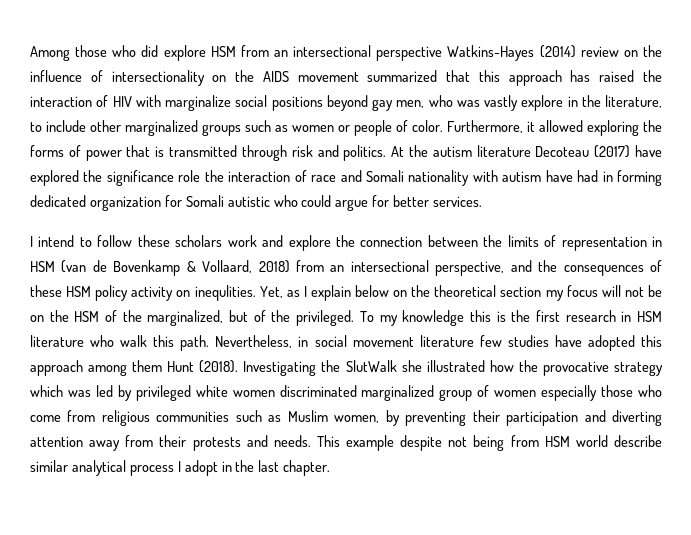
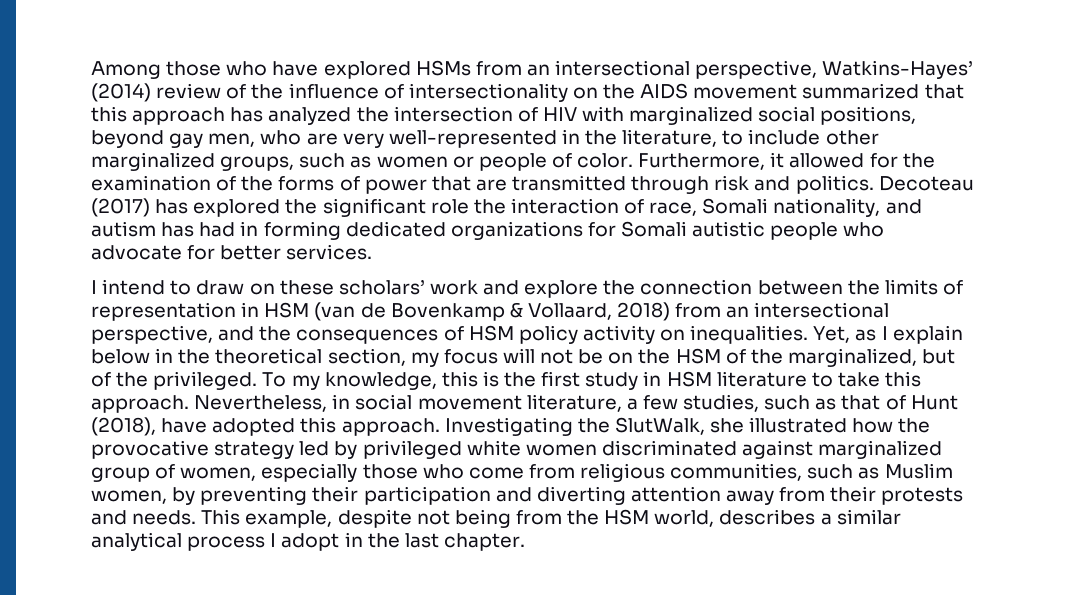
[141,45,535,61] did explore HSM from an intersectional perspective Watkins-Hayes -> [272,60,974,79] have explored HSMs from an intersectional perspective, Watkins-Hayes’
[623,50,638,57] on -> [226,84,247,99] of
[599,70,662,82] [30,95,323,111] raised the interaction of HIV with marginalize social positions -> [268,106,917,125] analyzed the intersection of HIV with marginalized social positions,
[456,95,564,111] was vastly explore -> [306,130,557,148] are very well-represented
[202,124,242,136] groups -> [220,156,295,171] groups,
[586,120,639,136] exploring -> [869,153,935,168] [91,175,237,191] for the examination of
[155,146,165,157] is -> [475,179,507,191] are
[391,145,531,157] At the autism literature -> (874, 184) none
[635,145,662,157] have -> [155,199,189,214] has
[106,170,174,186] significance -> [322,198,426,217] significant
[311,170,573,186] race and Somali nationality with autism have -> [649,198,922,217] [91,221,195,237] race, Somali nationality, and autism has
[89,196,161,211] organization -> [450,221,583,240] organizations
[273,195,369,211] who could argue -> [770,222,885,240] [91,245,182,260] people who advocate
[97,235,223,247] follow these scholars -> [196,279,425,295] draw on these scholars’
[30,285,62,297] these -> (464, 333) none
[194,285,256,301] inequlities. -> [690,325,809,344] inequalities.
[393,290,408,297] on -> [155,348,174,363] in
[500,286,542,297] section -> [327,348,406,366] section,
[402,310,465,326] knowledge -> [324,372,437,390] knowledge,
[565,310,616,322] research -> [585,372,639,390] study
[90,335,662,351] [30,360,239,376] who walk this path. Nevertheless, in social movement literature few studies have adopted this approach among them Hunt (2018). -> [811,371,922,387] [91,394,958,413] [91,417,440,436] to take this approach. Nevertheless, in social movement literature, a few studies, such as that of Hunt (2018), have adopted this approach.
[345,360,397,372] SlutWalk -> [614,417,705,435] SlutWalk,
[30,385,91,397] which was -> (295, 450) none
(357, 391) none -> [742,440,814,459] against
[494,390,537,397] women -> [180,467,257,481] women,
[156,411,230,422] communities -> [670,463,803,481] communities,
[346,435,395,451] example -> [245,510,333,528] example,
[544,435,662,447] HSM world describe -> [567,509,832,527] the HSM world, describes a

